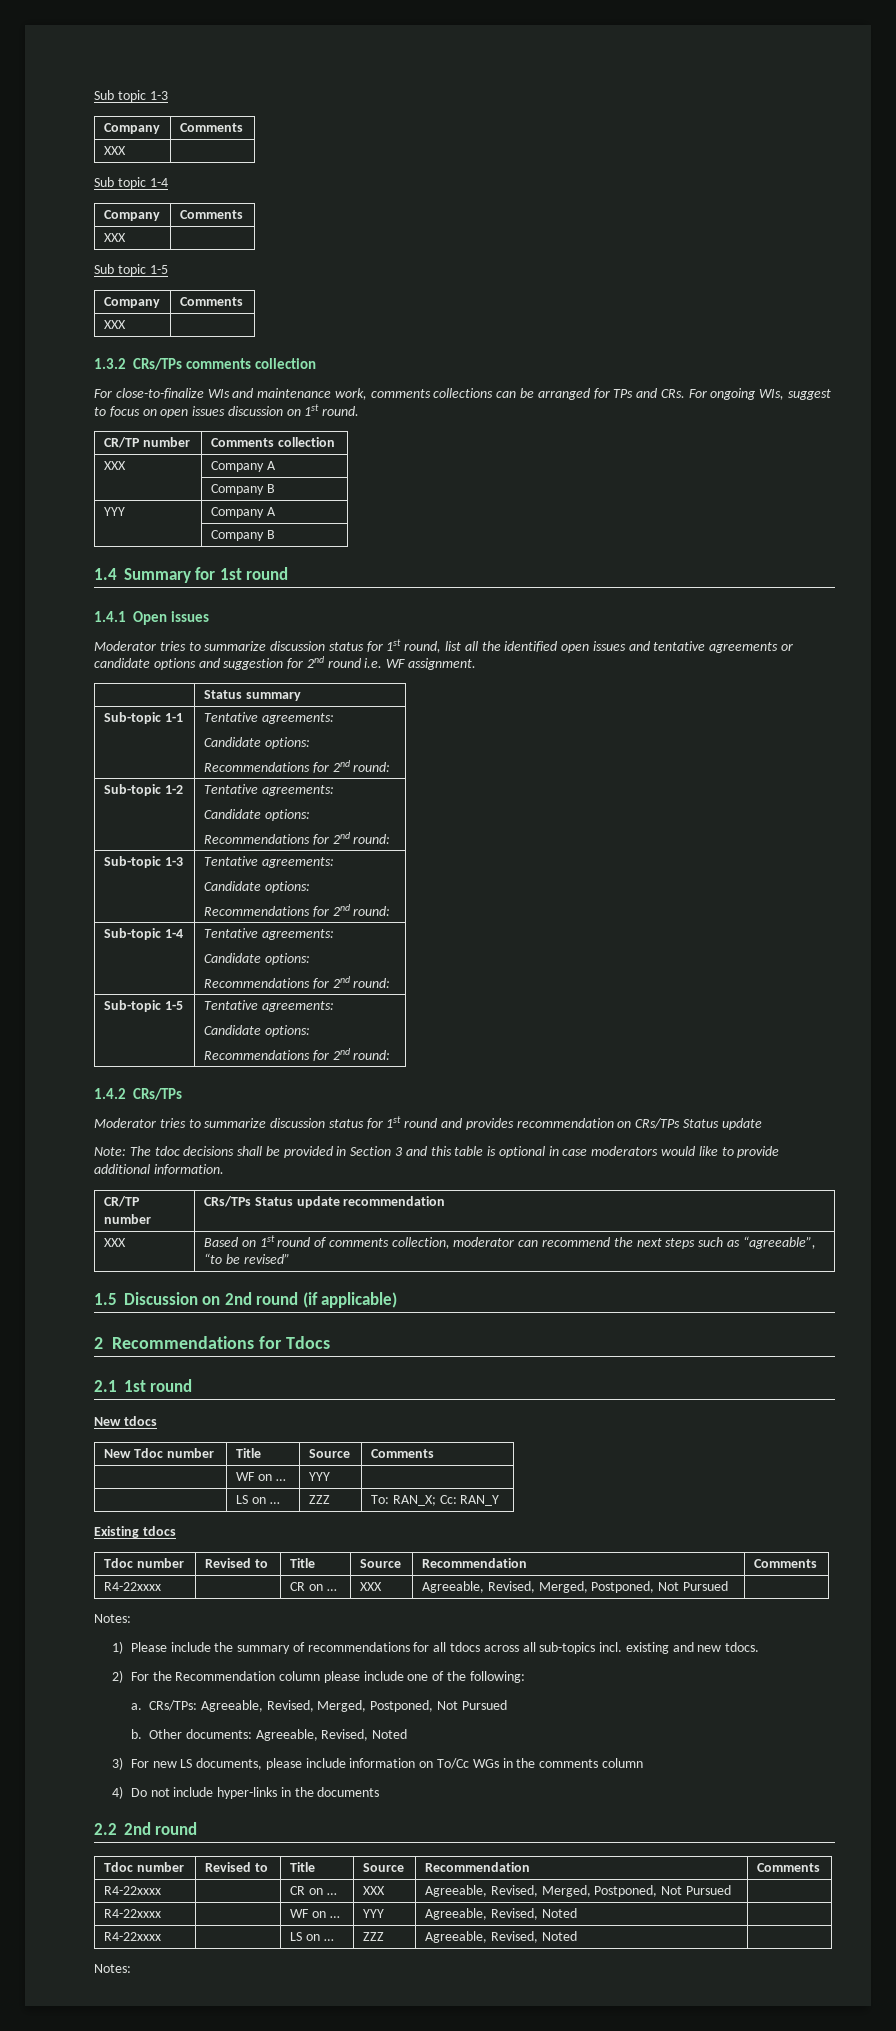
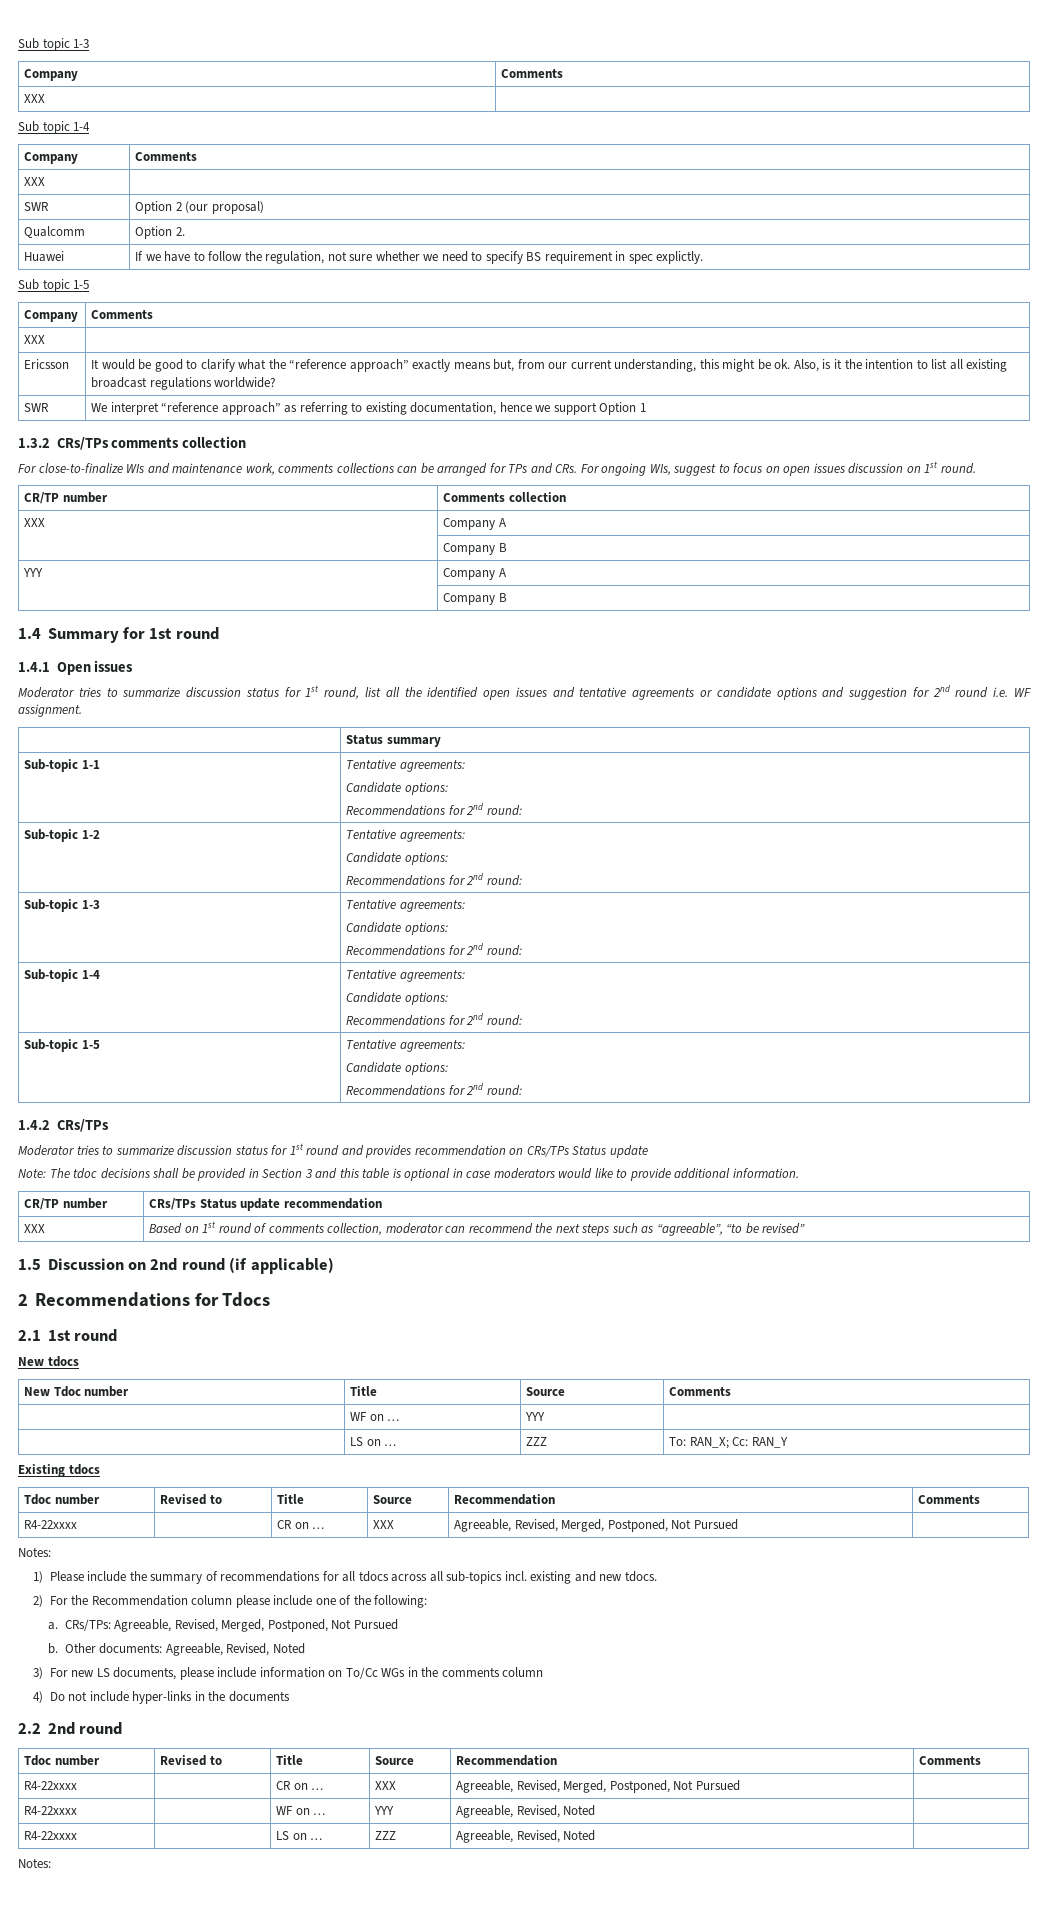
(126, 237) none -> [24,202,50,211] [135,201,264,214] [24,226,86,238] [135,226,185,239] [24,251,65,262] [135,251,704,264] // SWR | Option 2 (our proposal) // Qualcomm | Option 2. // Huawei | If we have to follow the regulation, not sure whether we need to specify BS requirement in spec explictly.
(126, 324) none -> [24,359,70,369] [91,359,1008,372] [91,377,277,390] [24,403,50,412] [91,402,646,415] // Ericsson | It would be good to clarify what the “reference approach” exactly means but, from our current understanding, this might be ok. Also, is it the intention to list all existing broadcast regulations worldwide? // SWR | We interpret “reference approach” as referring to existing documentation, hence we support Option 1

